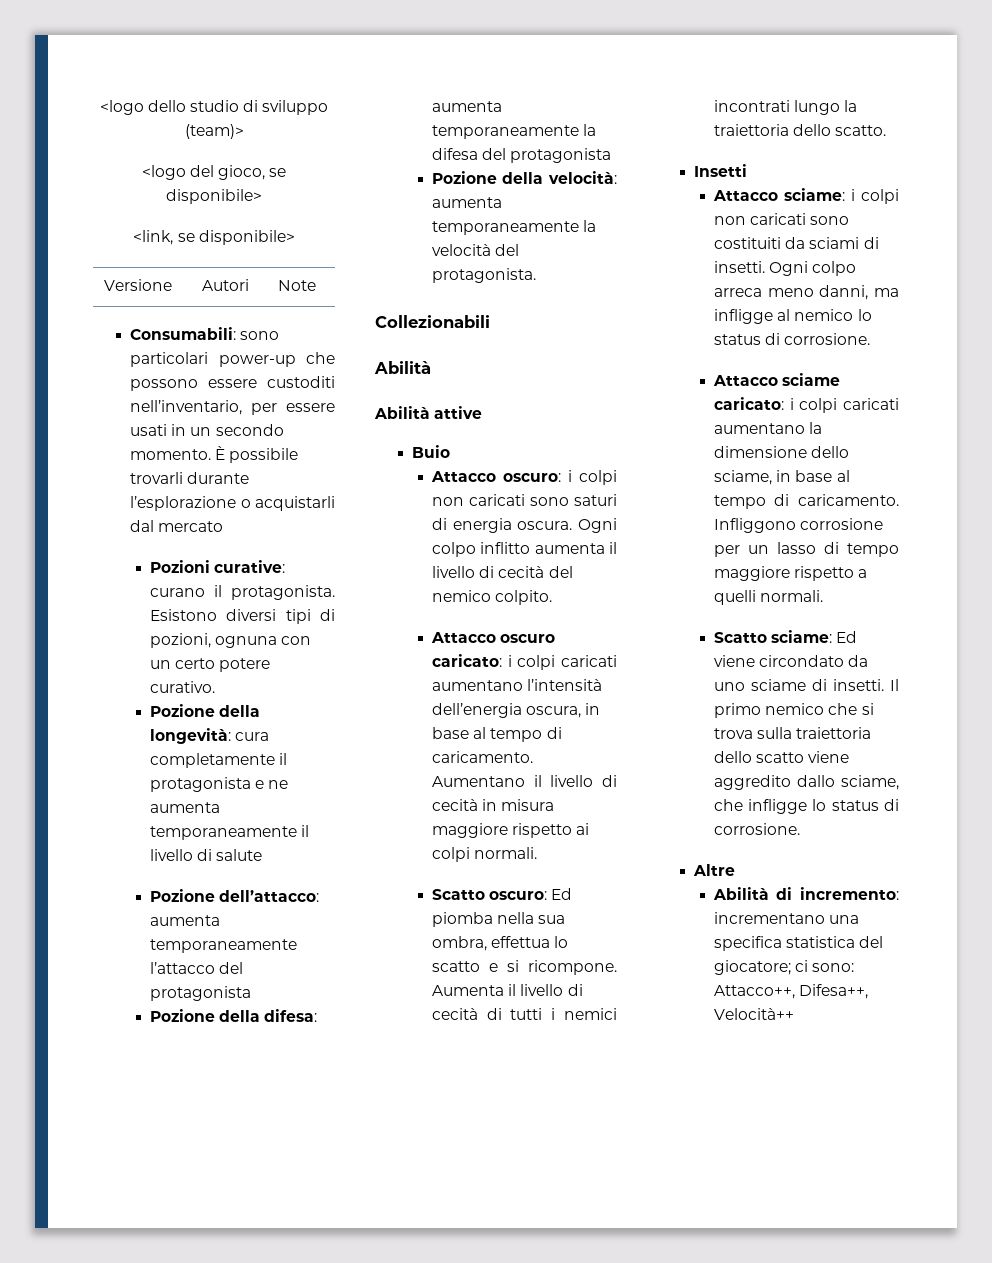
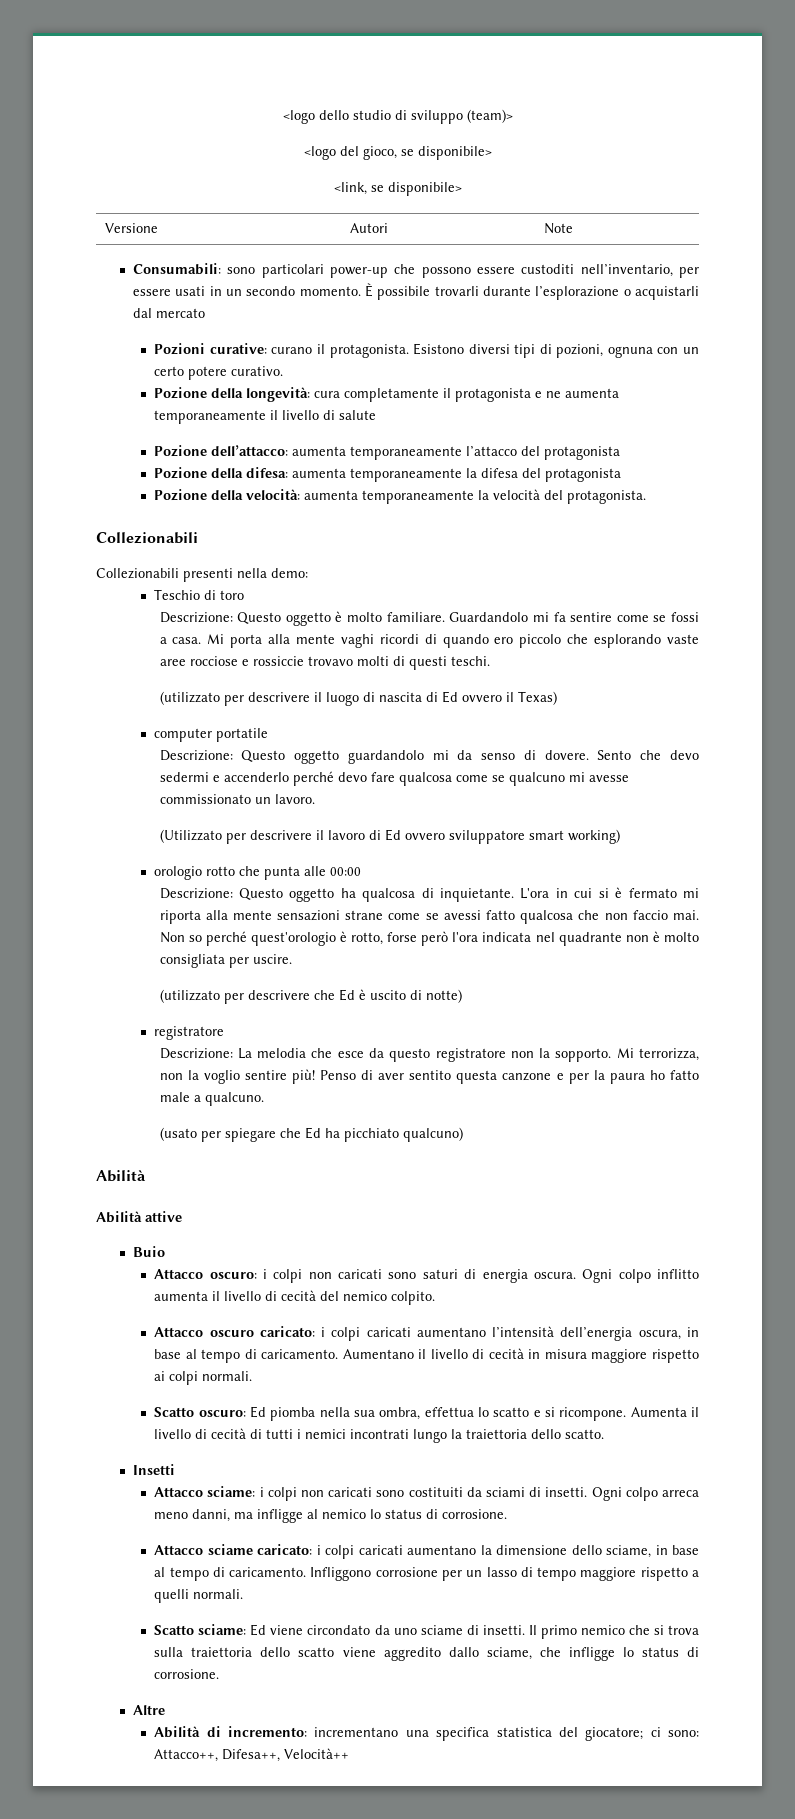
(490, 321) none -> [96,568,308,582] [154,589,245,600] [159,611,699,626] [159,634,699,648] [159,656,490,670] [159,691,557,706] [154,728,269,742] [159,750,699,764] [159,771,629,786] [159,794,315,804] [159,829,620,844] [154,866,362,880] [159,887,699,902] [159,910,699,924] [159,931,699,946] [159,954,292,968] [159,989,462,1004] [154,1026,225,1040] [159,1048,699,1062] [159,1069,699,1084] [159,1092,264,1106] [159,1127,463,1142] // Collezionabili presenti nella demo: // Teschio di toro // Descrizione: Questo oggetto è molto familiare. Guardandolo mi fa sentire come se fossi a casa. Mi porta alla mente vaghi ricordi di quando ero piccolo che esplorando vaste aree rocciose e rossiccie trovavo molti di questi teschi. // (utilizzato per descrivere il luogo di nascita di Ed ovvero il Texas) // computer portatile // Descrizione: Questo oggetto guardandolo mi da senso di dovere. Sento che devo sedermi e accenderlo perché devo fare qualcosa come se qualcuno mi avesse commissionato un lavoro. // (Utilizzato per descrivere il lavoro di Ed ovvero sviluppatore smart working) // orologio rotto che punta alle 00:00 // Descrizione: Questo oggetto ha qualcosa di inquietante. L'ora in cui si è fermato mi riporta alla mente sensazioni strane come se avessi fatto qualcosa che non faccio mai. Non so perché quest'orologio è rotto, forse però l'ora indicata nel quadrante non è molto consigliata per uscire. // (utilizzato per descrivere che Ed è uscito di notte) // registratore // Descrizione: La melodia che esce da questo registratore non la sopporto. Mi terrorizza, non la voglio sentire più! Penso di aver sentito questa canzone e per la paura ho fatto male a qualcuno. // (usato per spiegare che Ed ha picchiato qualcuno)

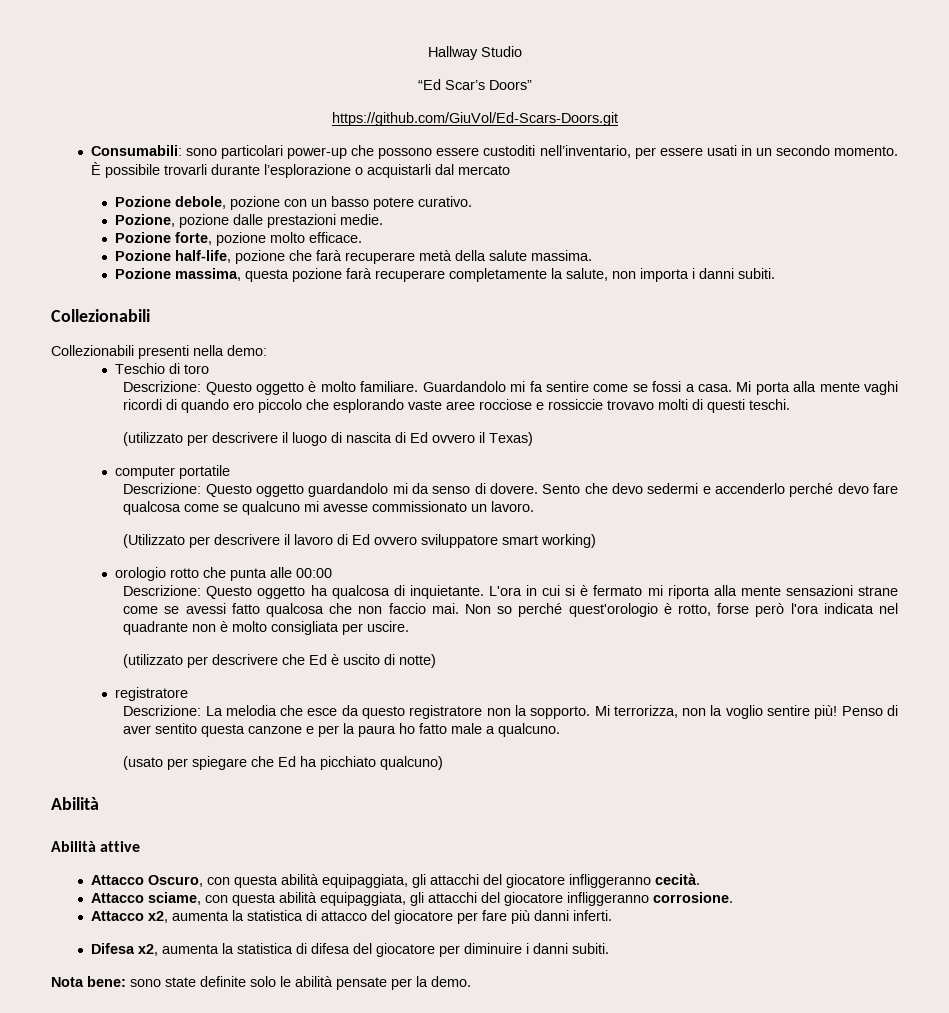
[282,109,513,124] [303,146,492,160] [333,182,462,196] [104,223,158,233] [349,223,388,233] [543,223,573,234] <logo dello studio di sviluppo (team)> // <logo del gioco, se disponibile> // <link, se disponibile> // Versione | Autori | Note -> [427,46,522,60] [417,79,532,90] [331,112,618,126] Hallway Studio // “Ed Scar’s Doors” // https://github.com/GiuVol/Ed-Scars-Doors.git
[154,343,653,358] Pozioni curative: curano il protagonista. Esistono diversi tipi di pozioni, ognuna -> [115,196,281,210] Pozione debole, pozione
[154,366,185,376] certo -> [331,196,370,207] basso
[154,387,620,402] [154,410,377,424] [154,445,621,460] [154,467,622,482] [154,489,647,504] Pozione della longevità: cura completamente il protagonista e ne aumenta temporaneamente il livello di salute // Pozione dell’attacco: aumenta temporaneamente l’attacco del protagonista // Pozione della difesa: aumenta temporaneamente la difesa del protagonista // Pozione della velocità: aumenta temporaneamente la velocità del protagonista. -> [115,214,384,228] [115,232,363,246] [115,250,593,264] [115,268,776,282] Pozione, pozione dalle prestazioni medie. // Pozione forte, pozione molto efficace. // Pozione half-life, pozione che farà recuperare metà della salute massima. // Pozione massima, questa pozione farà recuperare completamente la salute, non importa i danni subiti.
[133,1246,166,1257] [154,1269,700,1283] [154,1290,436,1305] [154,1326,699,1341] [154,1348,699,1363] [154,1371,253,1385] [154,1406,699,1421] [154,1428,605,1443] [133,1464,176,1475] [154,1486,699,1501] [154,1509,508,1523] [154,1544,699,1559] [154,1567,700,1581] [154,1589,244,1603] [154,1624,700,1639] [154,1647,699,1661] [154,1669,220,1679] [133,1705,166,1715] [154,1726,699,1741] [154,1748,350,1762] Buio // Attacco oscuro: i colpi non caricati sono saturi di energia oscura. Ogni colpo inflitto aumenta il livello di cecità del nemico colpito. // Attacco oscuro caricato: i colpi caricati aumentano l’intensità dell’energia oscura, in base al tempo di caricamento. Aumentano il livello di cecità in misura maggiore rispetto ai colpi normali. // Scatto oscuro: Ed piomba nella sua ombra, effettua lo scatto e si ricompone. Aumenta il livello di cecità di tutti i nemici incontrati lungo la traiettoria dello scatto. // Insetti // Attacco sciame: i colpi non caricati sono costituiti da sciami di insetti. Ogni colpo arreca meno danni, ma infligge al nemico lo status di corrosione. // Attacco sciame caricato: i colpi caricati aumentano la dimensione dello sciame, in base al tempo di caricamento. Infliggono corrosione per un lasso di tempo maggiore rispetto a quelli normali. // Scatto sciame: Ed viene circondato da uno sciame di insetti. Il primo nemico che si trova sulla traiettoria dello scatto viene aggredito dallo sciame, che infligge lo status di corrosione. // Altre // Abilità di incremento: incrementano una specifica statistica del giocatore; ci sono: Attacco++, Difesa++, Velocità++ -> [91,873,701,888] [91,892,734,906] [91,910,613,924] [91,943,610,957] [51,976,471,990] Attacco Oscuro, con questa abilità equipaggiata, gli attacchi del giocatore infliggeranno cecità. // Attacco sciame, con questa abilità equipaggiata, gli attacchi del giocatore infliggeranno corrosione. // Attacco x2, aumenta la statistica di attacco del giocatore per fare più danni inferti. // Difesa x2, aumenta la statistica di difesa del giocatore per diminuire i danni subiti. // Nota bene: sono state definite solo le abilità pensate per la demo.

